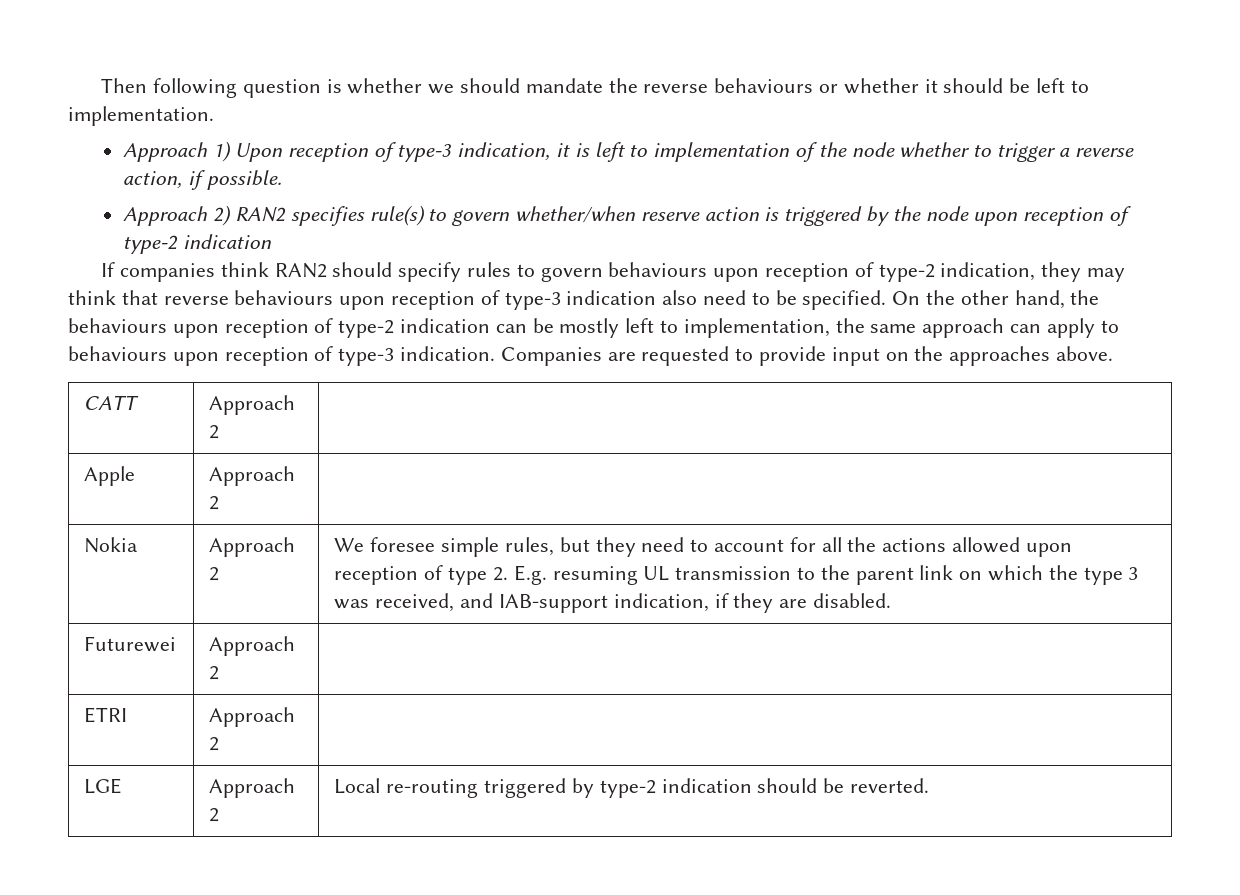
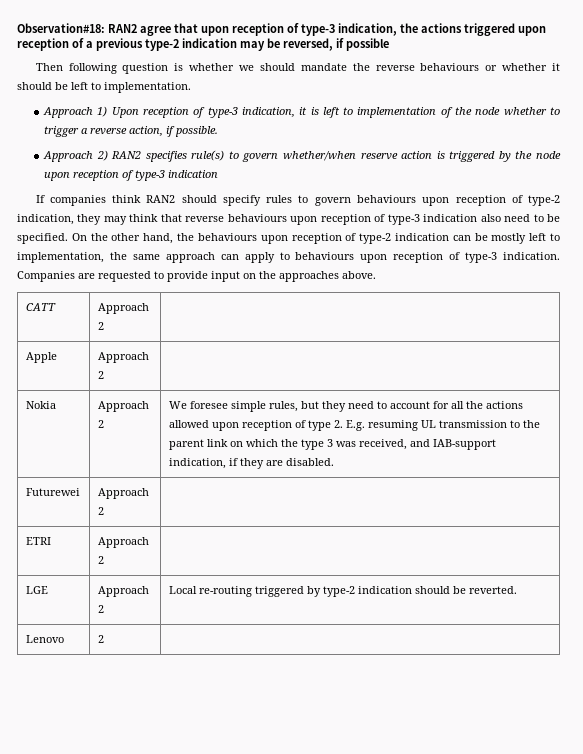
(101, 85) none -> [17,23,546,36] [17,38,389,51] Observation#18: RAN2 agree that upon reception of type-3 indication, the actions triggered upon reception of a previous type-2 indication may be reversed, if possible //
[123,235,179,254] type-2 -> [135,170,166,181] type-3
(929, 785) none -> [25,635,64,643] [97,635,104,643] // Lenovo | 2 |

